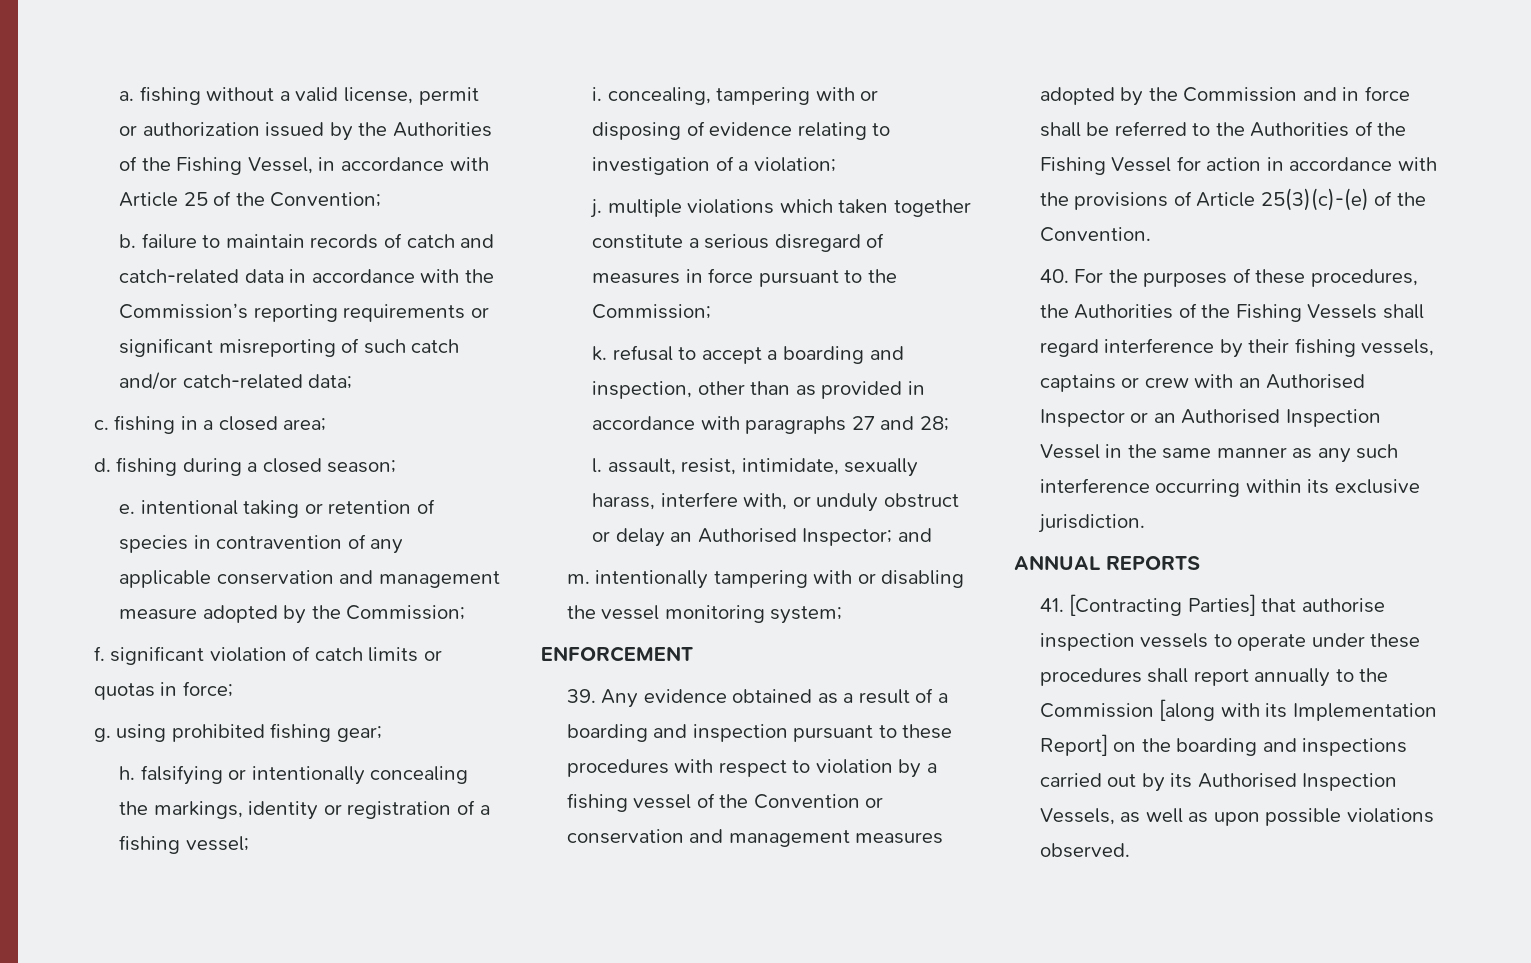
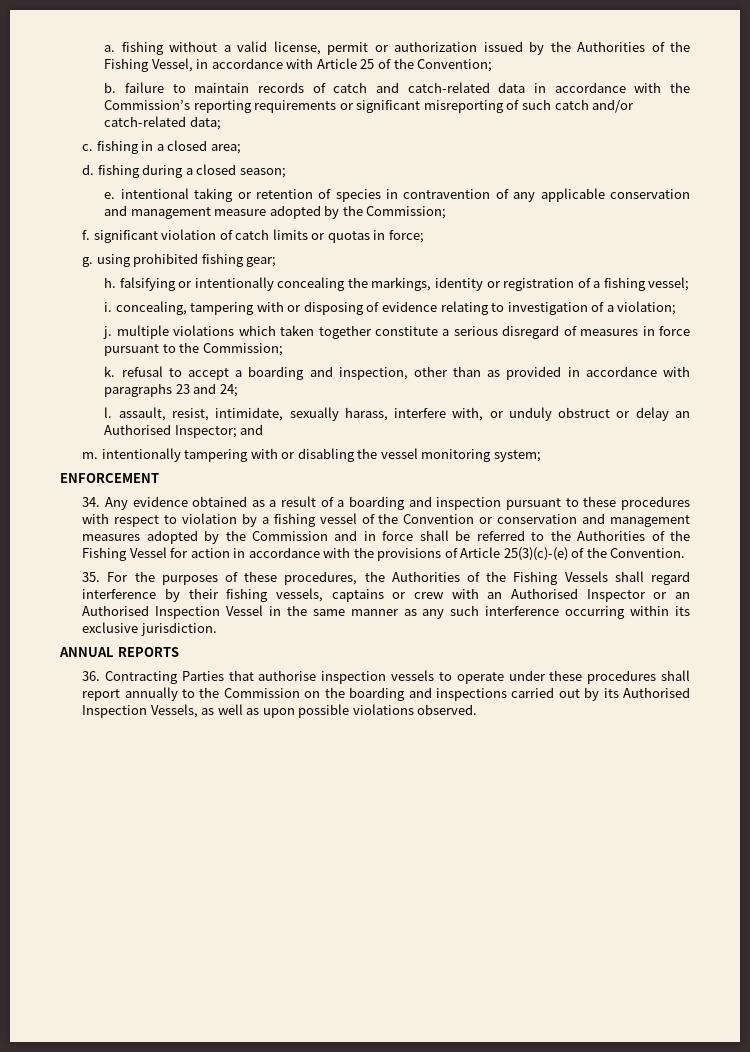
[851,416,950,431] 27 and 28; -> [175,383,238,397] 23 and 24;
[566,689,596,703] 39. -> [82,497,101,507] 34.
[1039,269,1069,283] 40. -> [82,572,101,582] 35.
[1039,594,1256,616] 41. [Contracting Parties] -> [82,671,224,684] 36. Contracting Parties
[1159,699,1437,721] [1039,734,1108,756] [along with its Implementation Report] -> (300, 693) none

